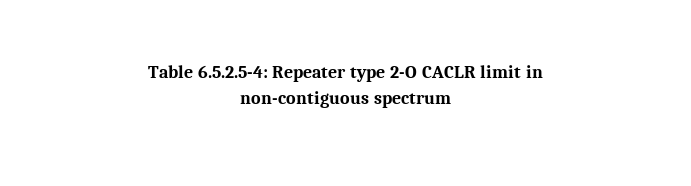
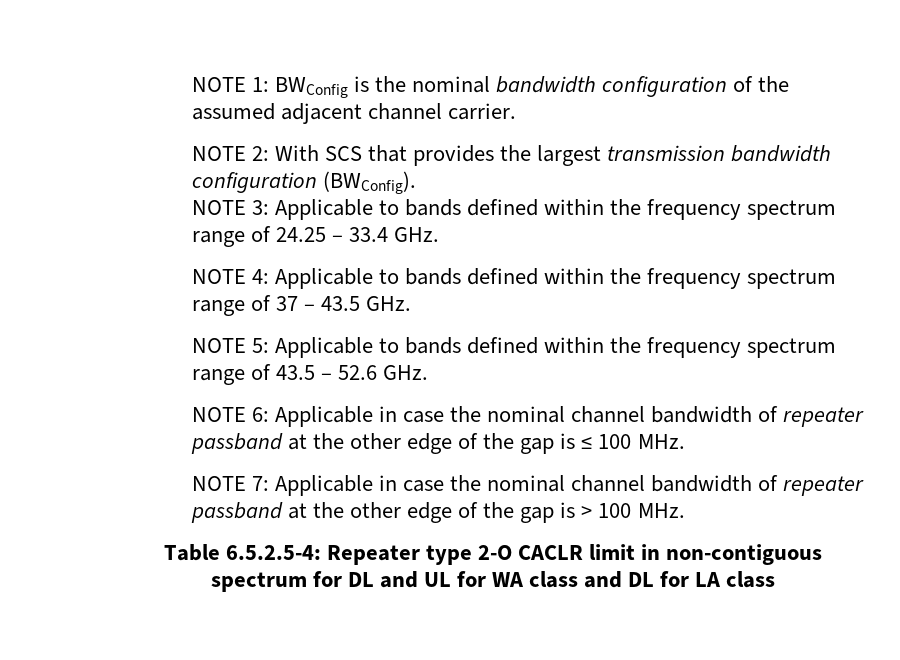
(147, 71) none -> [191,76,790,98] [191,103,516,124] [191,145,832,166] [191,171,416,194] [191,199,837,220] [191,226,440,247] [191,268,837,289] [191,295,412,316] [191,337,837,358] [191,364,429,385] [191,406,865,427] [190,433,685,454] [191,475,865,496] [190,502,685,523] NOTE 1: BWConfig is the nominal bandwidth configuration of the assumed adjacent channel carrier. // NOTE 2: With SCS that provides the largest transmission bandwidth configuration (BWConfig). // NOTE 3: Applicable to bands defined within the frequency spectrum range of 24.25 – 33.4 GHz. // NOTE 4: Applicable to bands defined within the frequency spectrum range of 37 – 43.5 GHz. // NOTE 5: Applicable to bands defined within the frequency spectrum range of 43.5 – 52.6 GHz. // NOTE 6: Applicable in case the nominal channel bandwidth of repeater passband at the other edge of the gap is ≤ 100 MHz. // NOTE 7: Applicable in case the nominal channel bandwidth of repeater passband at the other edge of the gap is > 100 MHz. //
(451, 100) none -> [312,571,776,588] for DL and UL for WA class and DL for LA class

